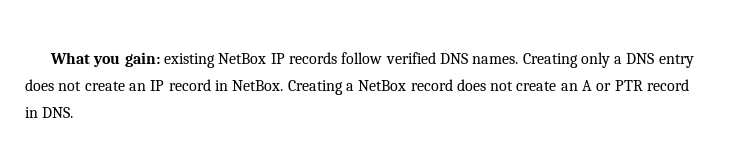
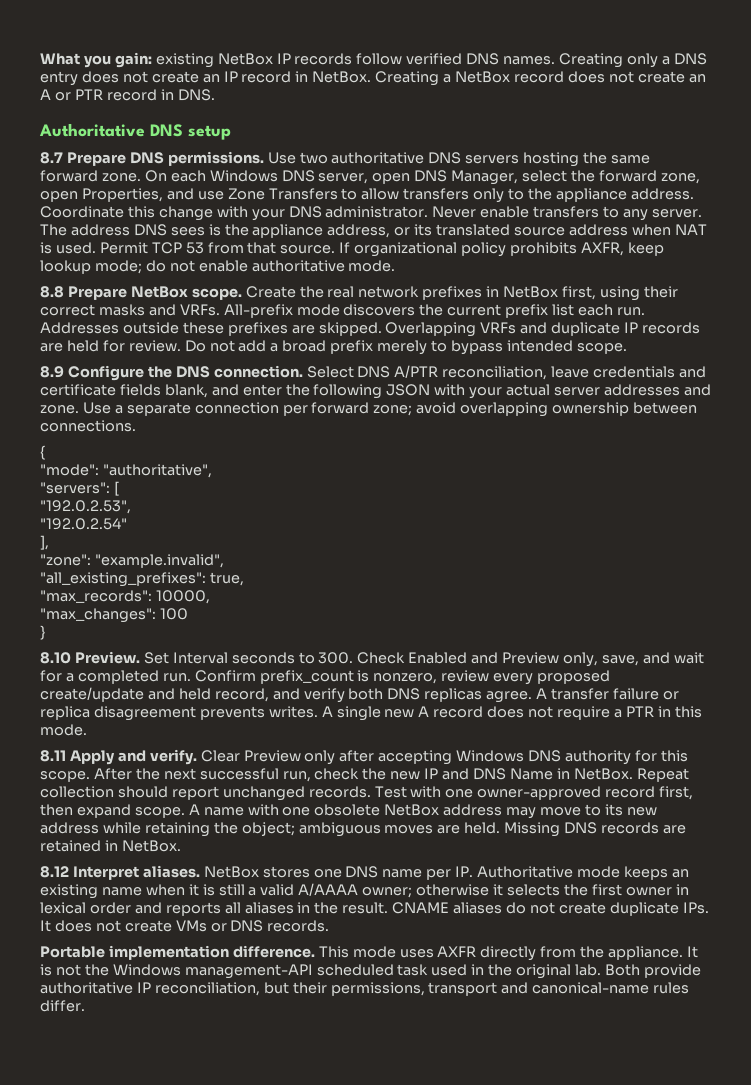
(74, 112) none -> [39,123,231,140] [40,151,651,167] [40,170,700,185] [40,188,694,203] [40,206,702,221] [40,224,707,238] [40,242,664,257] [40,260,396,274] [40,286,678,301] [40,304,645,318] [40,322,701,337] [40,340,627,355] [40,365,707,381] [40,384,711,399] [40,402,698,417] [40,420,136,432] [40,445,45,460] [40,464,212,478] [40,481,119,496] [40,500,131,514] [40,518,127,530] [40,535,49,550] [40,554,224,568] [40,572,244,587] [40,590,210,604] [40,608,188,623] [40,625,45,640] [40,651,704,667] [40,670,611,685] [40,687,679,703] [40,706,702,721] [40,724,87,736] [40,749,688,765] [40,768,689,782] [40,786,694,801] [40,804,657,819] [40,822,686,837] [40,840,181,852] [40,865,689,880] [40,883,689,899] [40,902,709,916] [40,920,330,932] [40,945,699,961] [40,964,701,979] [40,982,690,996] [40,1000,85,1012] // Authoritative DNS setup // 8.7 Prepare DNS permissions. Use two authoritative DNS servers hosting the same forward zone. On each Windows DNS server, open DNS Manager, select the forward zone, open Properties, and use Zone Transfers to allow transfers only to the appliance address. Coordinate this change with your DNS administrator. Never enable transfers to any server. The address DNS sees is the appliance address, or its translated source address when NAT is used. Permit TCP 53 from that source. If organizational policy prohibits AXFR, keep lookup mode; do not enable authoritative mode. // 8.8 Prepare NetBox scope. Create the real network prefixes in NetBox first, using their correct masks and VRFs. All-prefix mode discovers the current prefix list each run. Addresses outside these prefixes are skipped. Overlapping VRFs and duplicate IP records are held for review. Do not add a broad prefix merely to bypass intended scope. // 8.9 Configure the DNS connection. Select DNS A/PTR reconciliation, leave credentials and certificate fields blank, and enter the following JSON with your actual server addresses and zone. Use a separate connection per forward zone; avoid overlapping ownership between connections. // { // "mode": "authoritative", // "servers": [ // "192.0.2.53", // "192.0.2.54" // ], // "zone": "example.invalid", // "all_existing_prefixes": true, // "max_records": 10000, // "max_changes": 100 // } // 8.10 Preview. Set Interval seconds to 300. Check Enabled and Preview only, save, and wait for a completed run. Confirm prefix_count is nonzero, review every proposed create/update and held record, and verify both DNS replicas agree. A transfer failure or replica disagreement prevents writes. A single new A record does not require a PTR in this mode. // 8.11 Apply and verify. Clear Preview only after accepting Windows DNS authority for this scope. After the next successful run, check the new IP and DNS Name in NetBox. Repeat collection should report unchanged records. Test with one owner-approved record first, then expand scope. A name with one obsolete NetBox address may move to its new address while retaining the object; ambiguous moves are held. Missing DNS records are retained in NetBox. // 8.12 Interpret aliases. NetBox stores one DNS name per IP. Authoritative mode keeps an existing name when it is still a valid A/AAAA owner; otherwise it selects the first owner in lexical order and reports all aliases in the result. CNAME aliases do not create duplicate IPs. It does not create VMs or DNS records. // Portable implementation difference. This mode uses AXFR directly from the appliance. It is not the Windows management-API scheduled task used in the original lab. Both provide authoritative IP reconciliation, but their permissions, transport and canonical-name rules differ.

